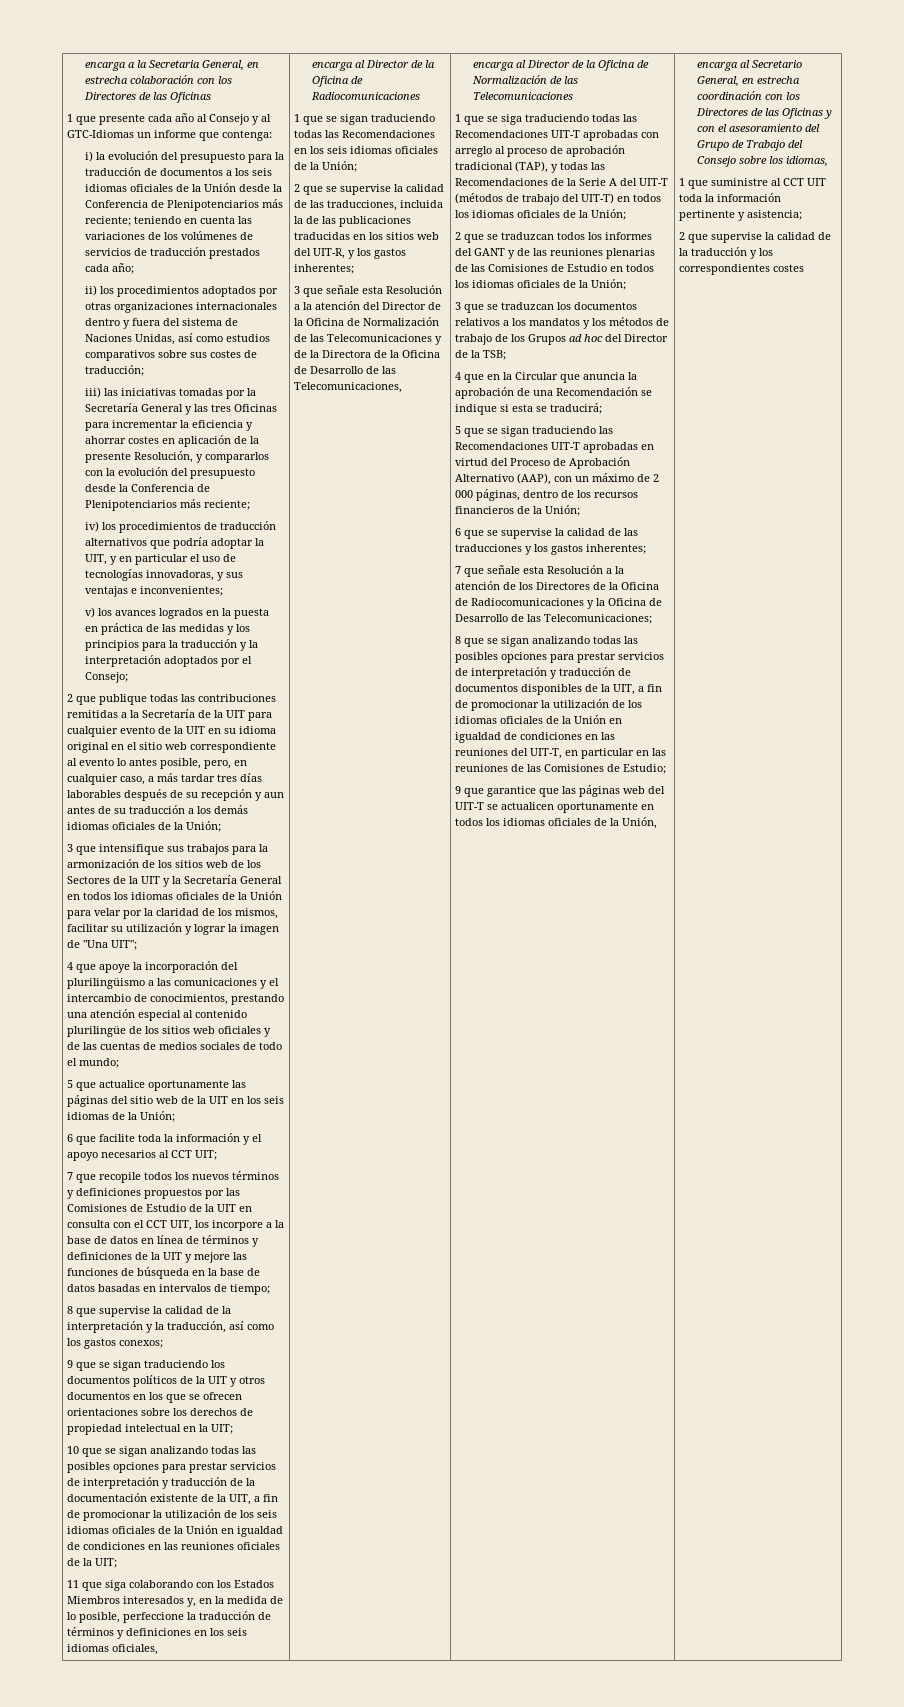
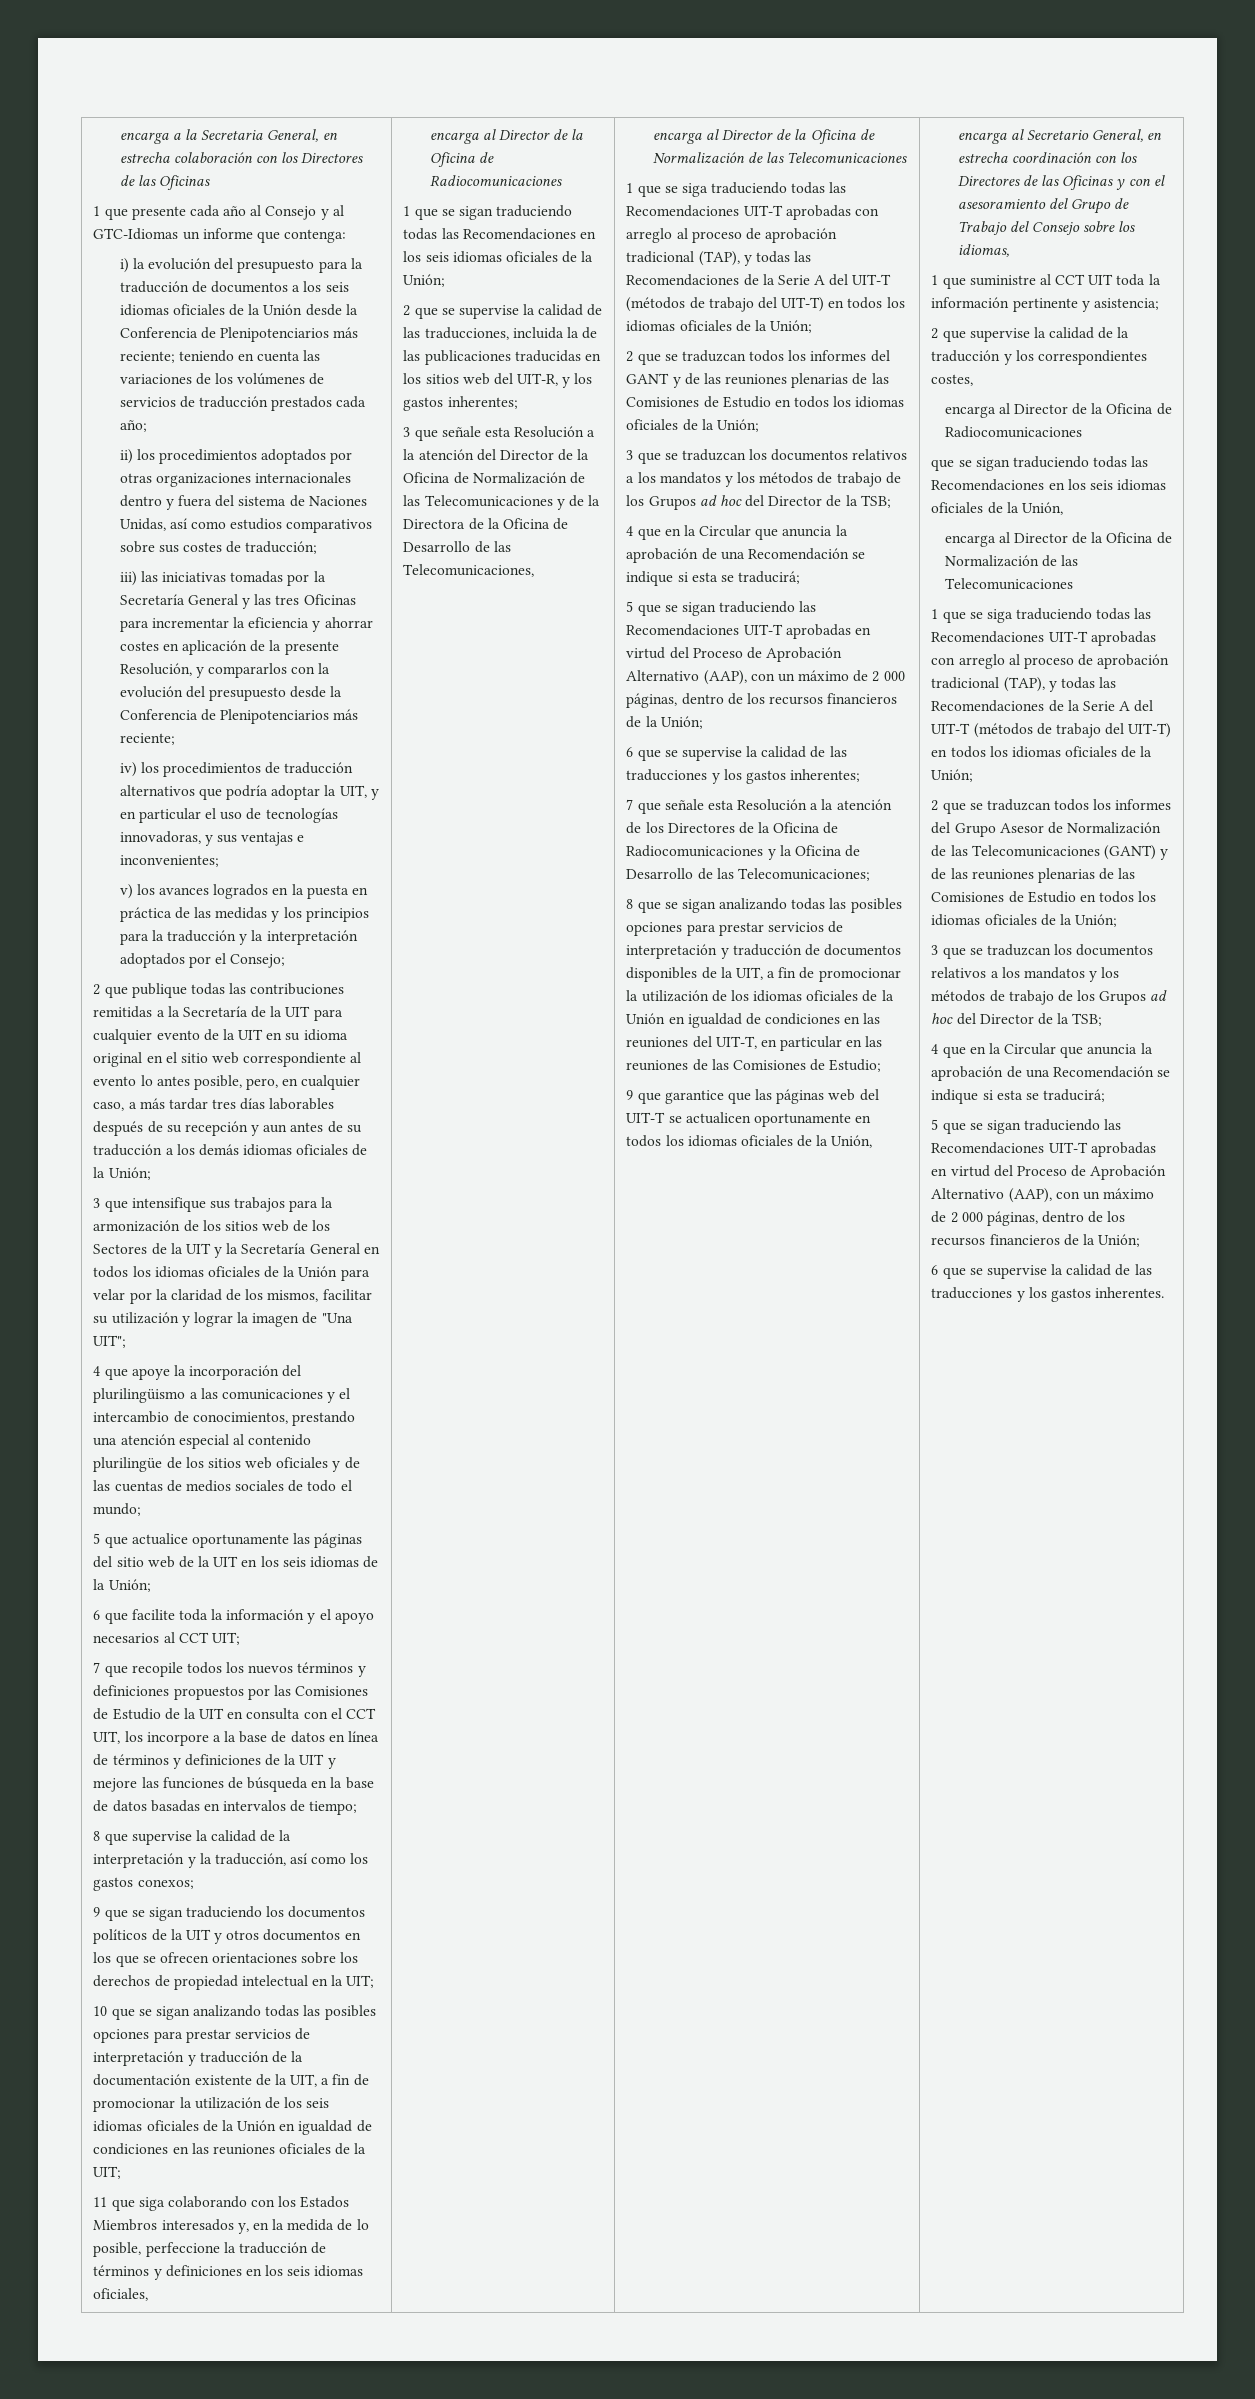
[773,264,805,272] costes -> [931,374,974,386] [944,403,1172,418] [944,426,1082,438] [931,456,1149,471] [931,479,1167,491] [931,502,1063,515] [944,532,1172,547] [944,555,1078,567] [944,578,1073,590] [931,608,1152,623] [931,631,1156,646] [931,654,1170,669] [931,677,1117,692] [931,700,1154,712] [931,723,1172,738] [931,746,1153,758] [931,769,974,782] [931,799,1172,814] [931,822,1162,837] [931,845,1169,860] [931,868,1136,883] [931,891,1157,903] [931,914,1118,927] [931,944,1154,959] [931,967,1120,982] [931,990,1168,1005] [931,1013,1103,1026] [931,1043,1153,1058] [931,1066,1171,1081] [931,1089,1106,1104] [931,1119,1122,1134] [931,1142,1156,1157] [931,1165,1167,1180] [931,1188,1155,1203] [931,1211,1126,1226] [931,1234,1141,1247] [931,1264,1152,1279] [931,1287,1165,1302] costes, // encarga al Director de la Oficina de Radiocomunicaciones // que se sigan traduciendo todas las Recomendaciones en los seis idiomas oficiales de la Unión, // encarga al Director de la Oficina de Normalización de las Telecomunicaciones // 1 que se siga traduciendo todas las Recomendaciones UIT-T aprobadas con arreglo al proceso de aprobación tradicional (TAP), y todas las Recomendaciones de la Serie A del UIT-T (métodos de trabajo del UIT-T) en todos los idiomas oficiales de la Unión; // 2 que se traduzcan todos los informes del Grupo Asesor de Normalización de las Telecomunicaciones (GANT) y de las reuniones plenarias de las Comisiones de Estudio en todos los idiomas oficiales de la Unión; // 3 que se traduzcan los documentos relativos a los mandatos y los métodos de trabajo de los Grupos ad hoc del Director de la TSB; // 4 que en la Circular que anuncia la aprobación de una Recomendación se indique si esta se traducirá; // 5 que se sigan traduciendo las Recomendaciones UIT-T aprobadas en virtud del Proceso de Aprobación Alternativo (AAP), con un máximo de 2 000 páginas, dentro de los recursos financieros de la Unión; // 6 que se supervise la calidad de las traducciones y los gastos inherentes.

